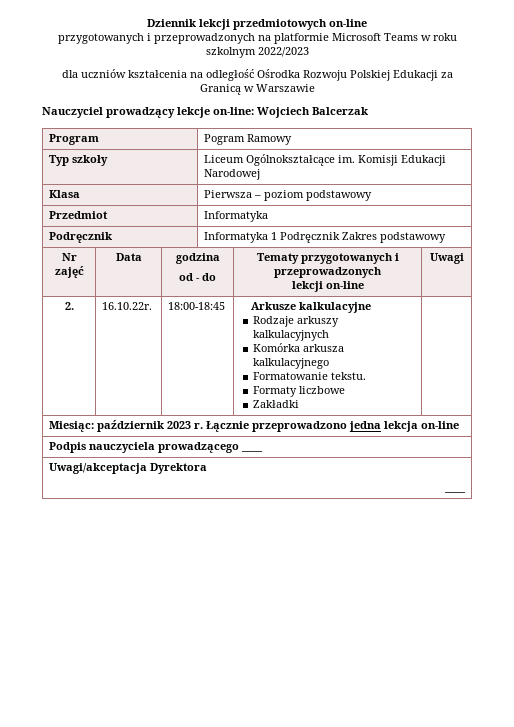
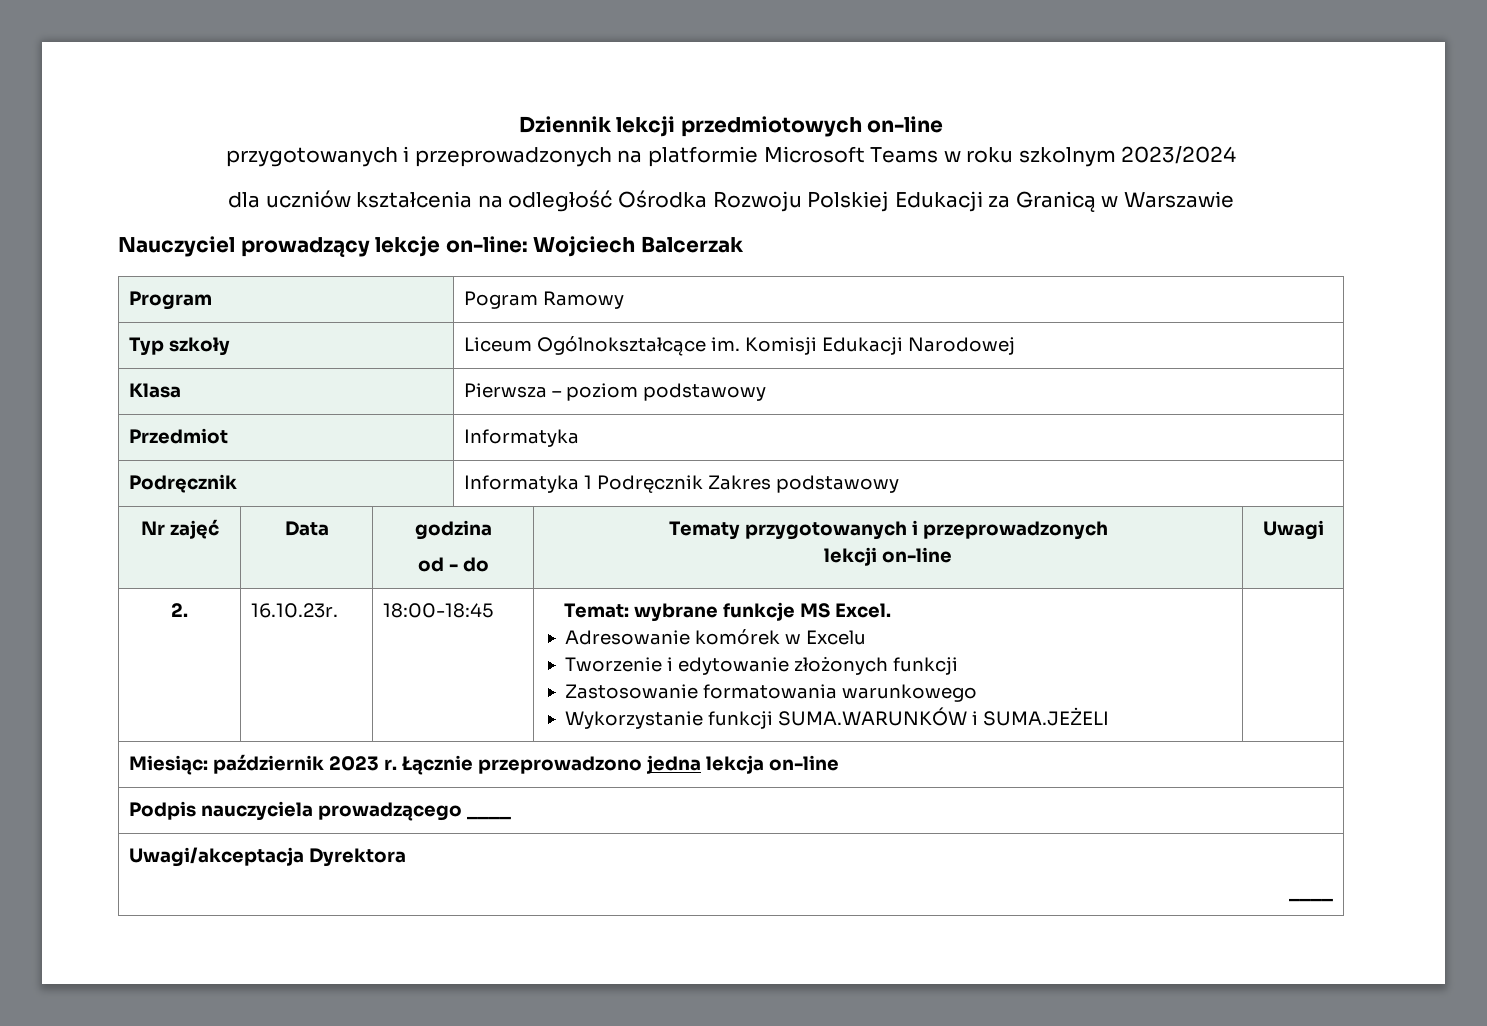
[257,47,309,57] 2022/2023 -> [1121,146,1237,164] 2023/2024
[102,302,153,310] 16.10.22r. -> [251,603,339,618] 16.10.23r.
[250,302,371,313] [252,316,339,327] [252,330,329,341] [252,343,344,352] [252,358,329,369] [252,372,366,380] [252,386,345,397] [252,400,299,408] Arkusze kalkulacyjne // Rodzaje arkuszy kalkulacyjnych // Komórka arkusza kalkulacyjnego // Formatowanie tekstu. // Formaty liczbowe // Zakładki -> [564,602,892,622] [564,629,866,645] [564,656,958,675] [564,684,977,702] [564,707,1109,729] Temat: wybrane funkcje MS Excel. // Adresowanie komórek w Excelu // Tworzenie i edytowanie złożonych funkcji // Zastosowanie formatowania warunkowego // Wykorzystanie funkcji SUMA.WARUNKÓW i SUMA.JEŻELI

